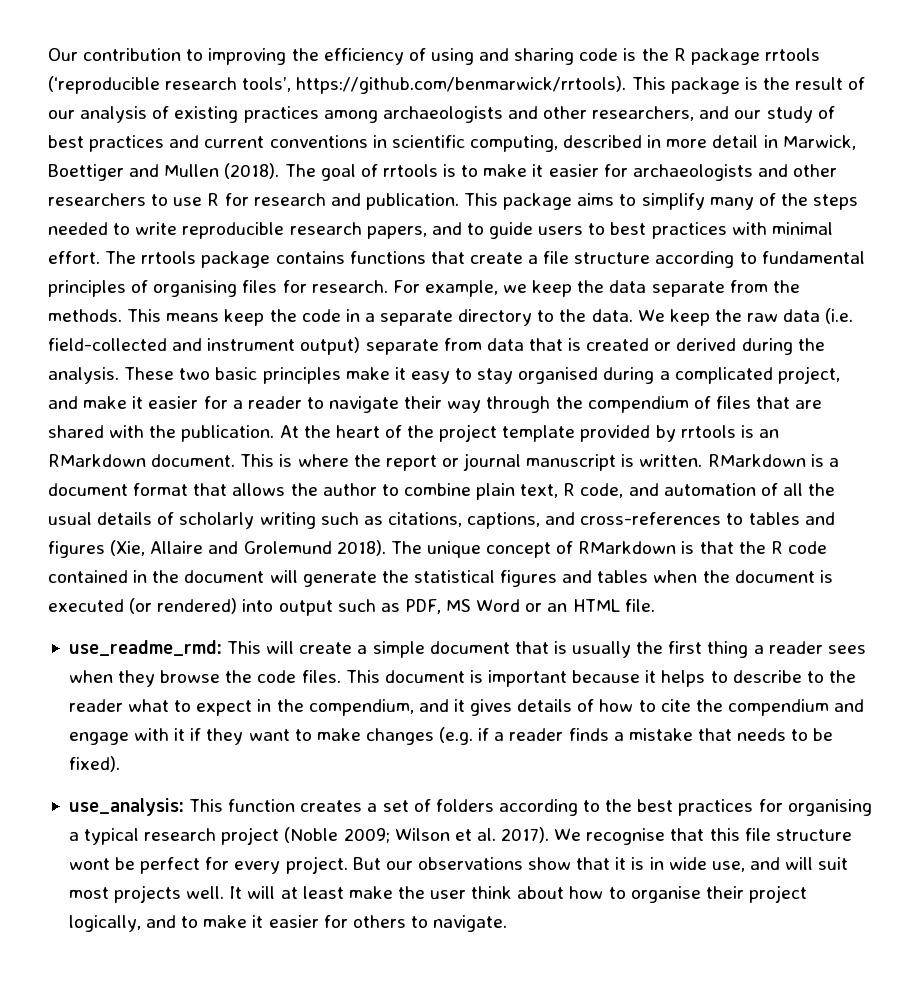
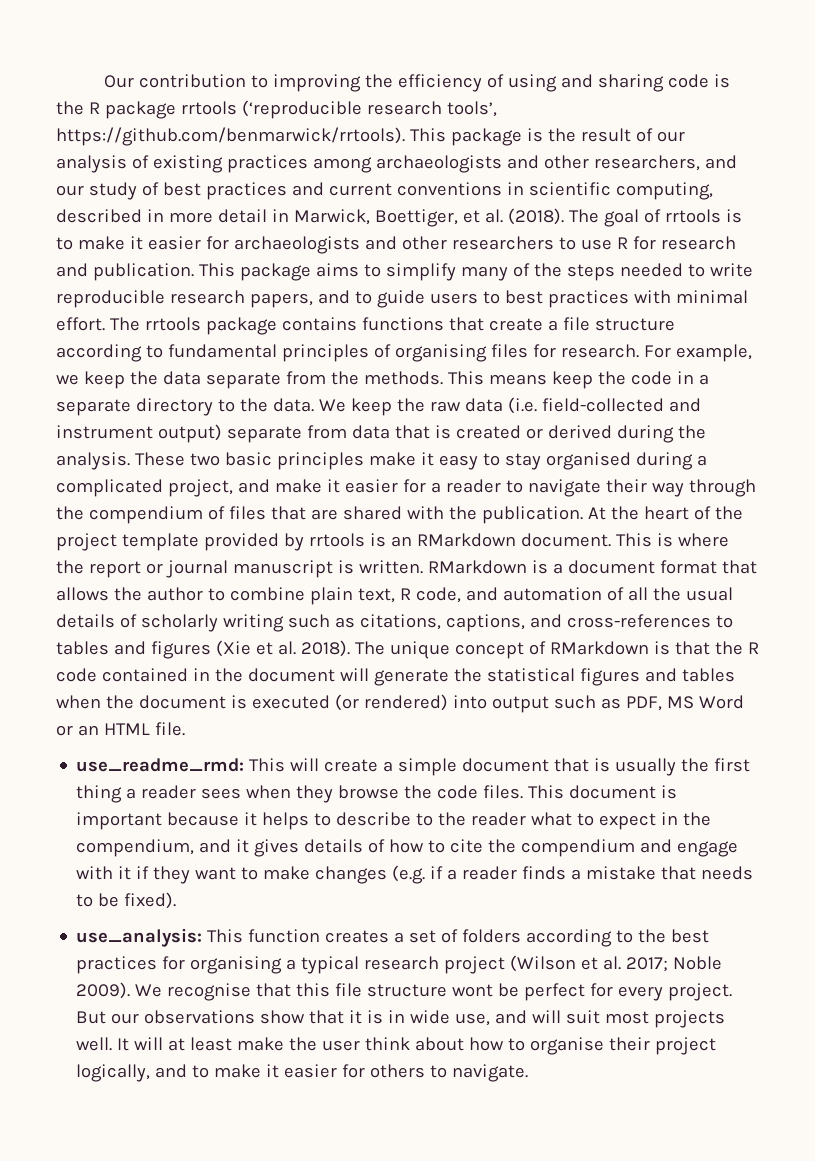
[48,164,220,181] Boettiger and Mullen -> [374,209,503,227] Boettiger, et al.
[110,540,332,556] (Xie, Allaire and Grolemund -> [215,640,296,657] (Xie et al.
[284,827,550,843] (Noble 2009; Wilson et al. 2017). -> [510,955,723,972] [76,982,131,999] (Wilson et al. 2017; Noble 2009).

